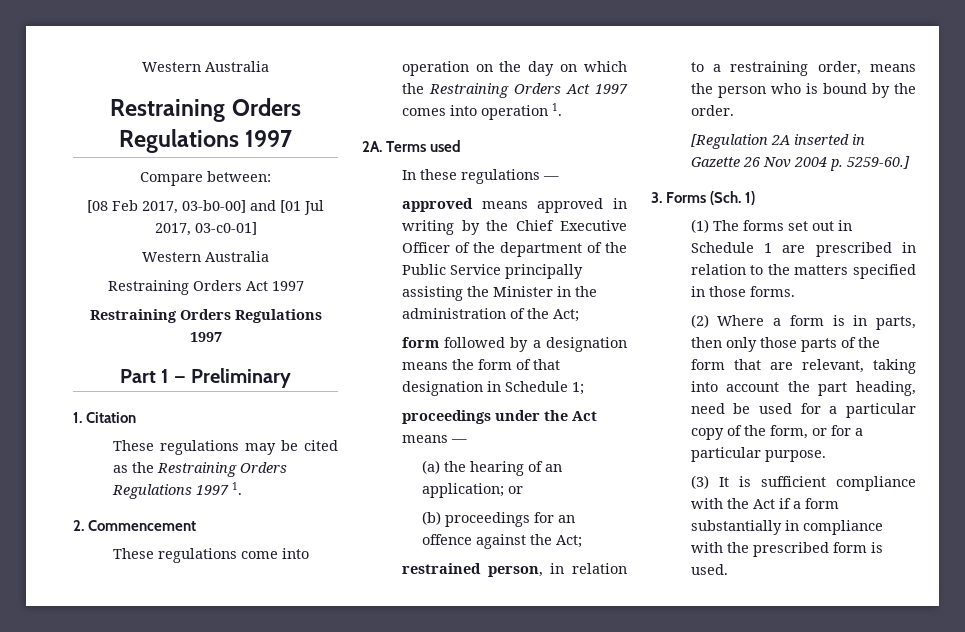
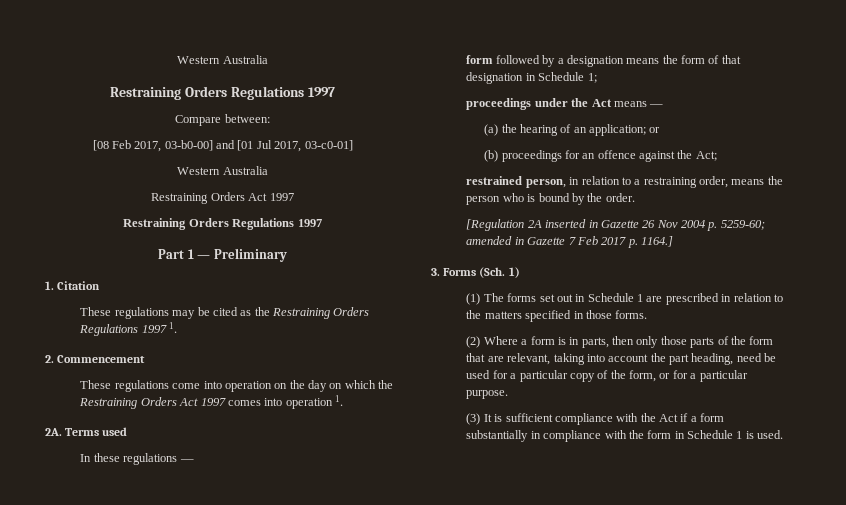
[401,198,627,213] [401,220,627,235] [401,242,627,257] [401,264,583,279] [401,286,597,301] [401,308,579,322] // approved means approved in writing by the Chief Executive Officer of the department of the Public Service principally assisting the Minister in the administration of the Act; -> (194, 460) none
[846,156,910,169] 5259-60.] -> [720,220,765,230] [466,236,674,248] 5259-60; amended in Gazette 7 Feb 2017 p. 1164.]
[752,542,867,557] prescribed form -> [647,430,743,439] form in Schedule 1

